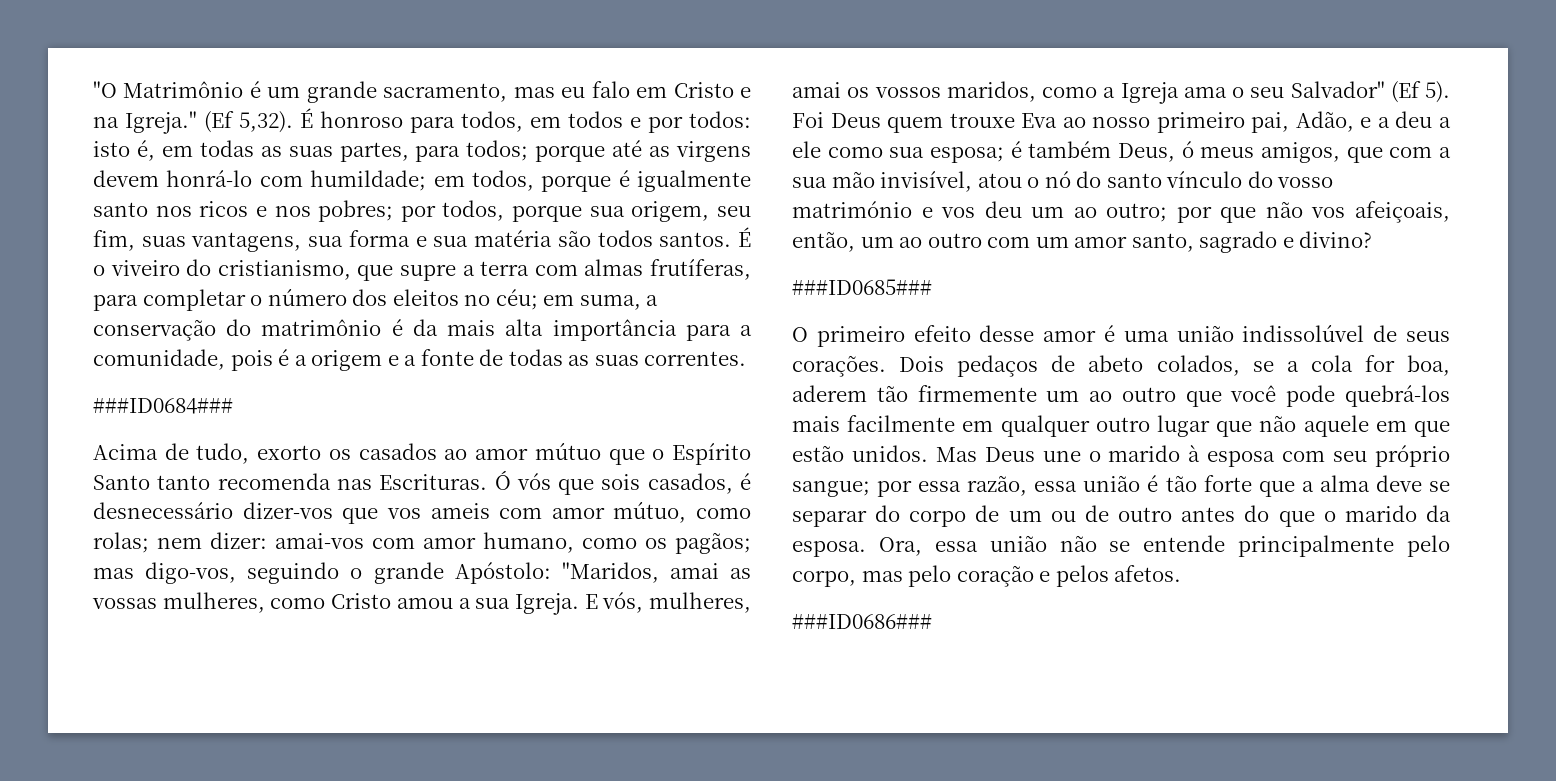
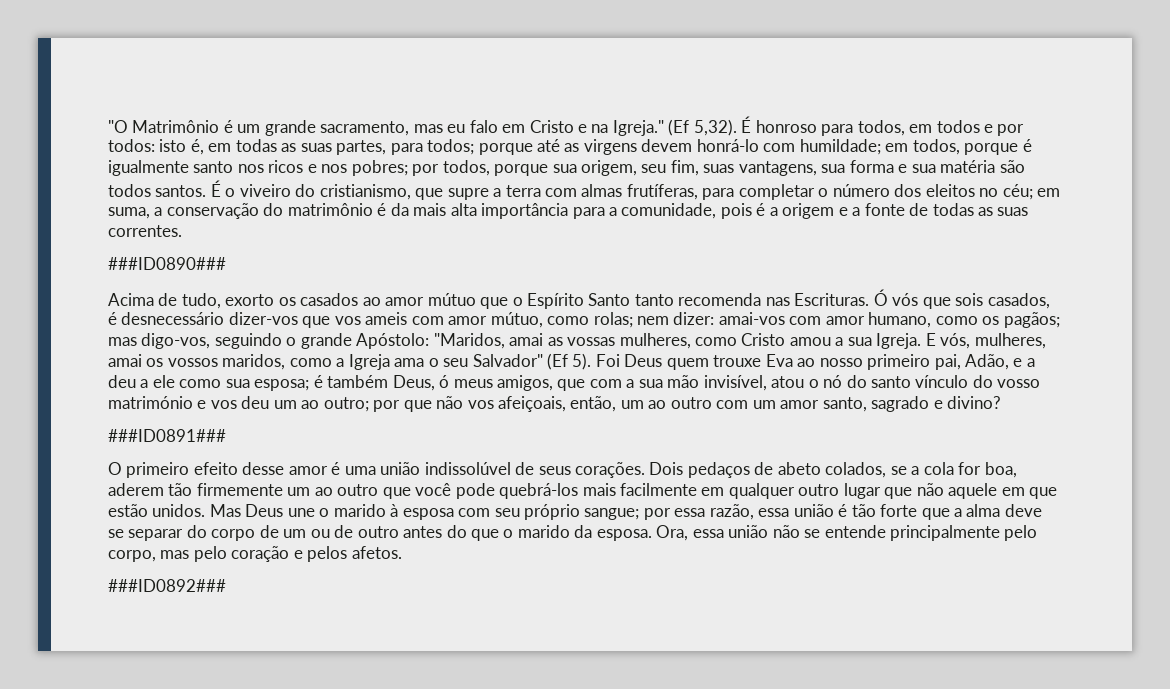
[93,398,233,414] ###ID0684### -> [108,257,226,270] ###ID0890###
[792,279,932,295] ###ID0685### -> [108,429,226,442] ###ID0891###
[792,614,932,629] ###ID0686### -> [108,579,226,592] ###ID0892###

